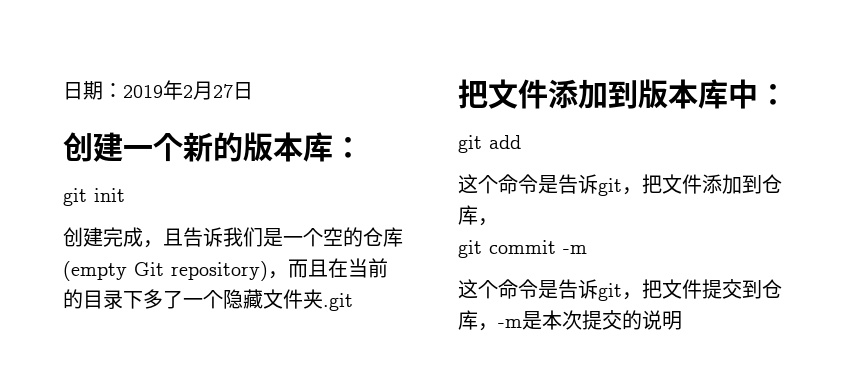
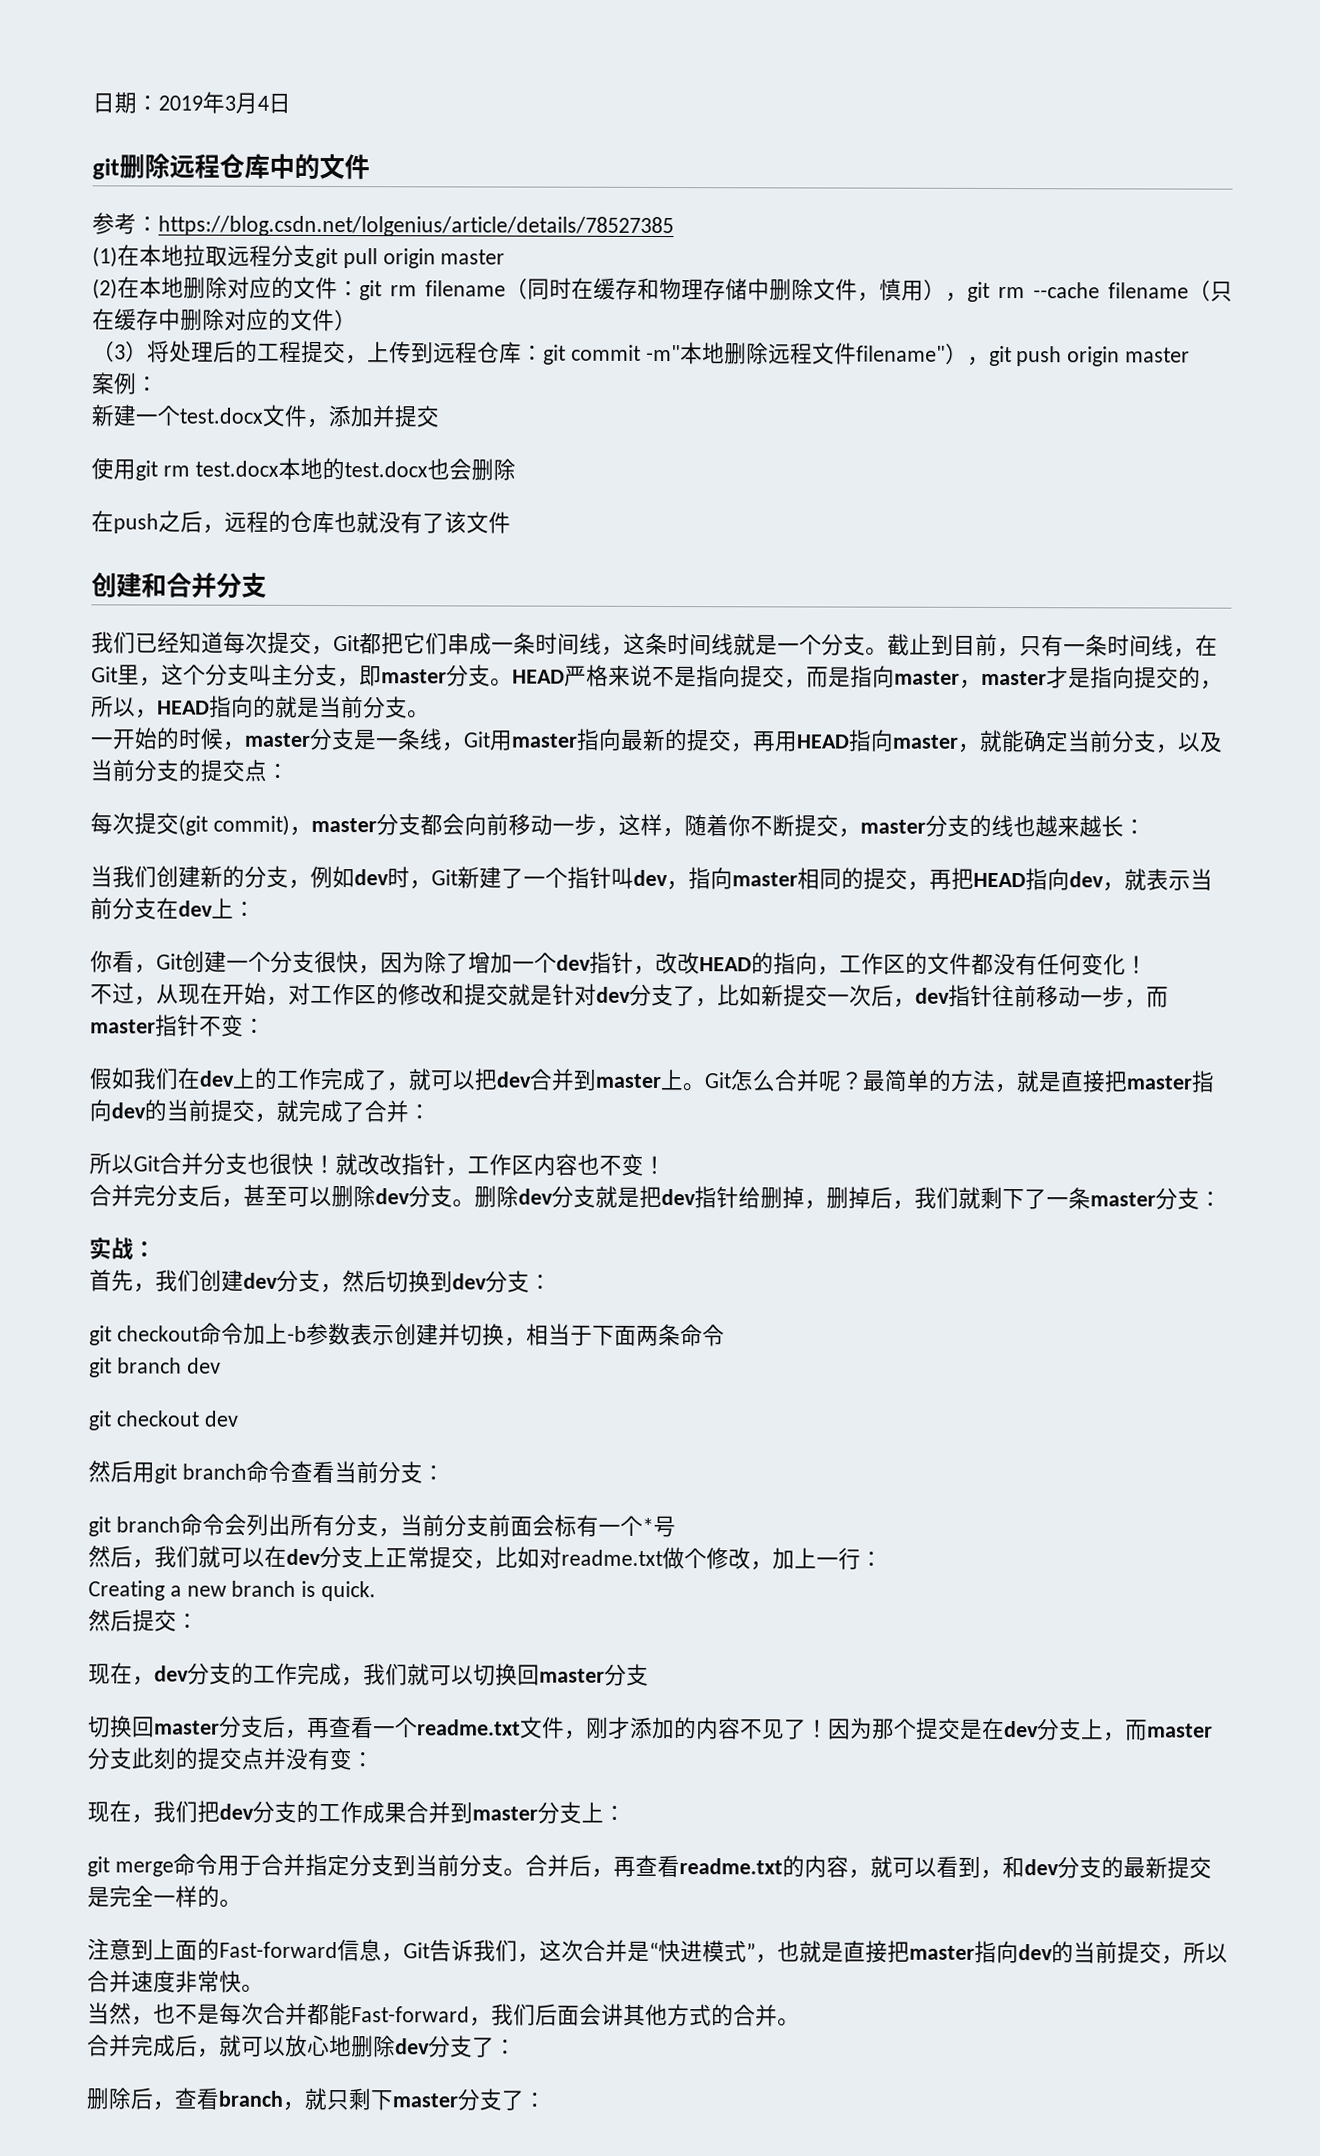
[183,81,253,100] [63,132,363,162] [63,188,125,206] [63,227,403,248] [63,258,388,281] [63,289,353,311] [458,79,788,109] [458,135,521,153] [458,174,782,196] [458,205,498,226] [458,240,587,258] [458,279,782,301] [458,310,682,331] 2月27日 // 创建一个新的版本库： // git init // 创建完成，且告诉我们是一个空的仓库(empty Git repository)，而且在当前的目录下多了一个隐藏文件夹.git // 把文件添加到版本库中： // git add // 这个命令是告诉git，把文件添加到仓库， // git commit -m // 这个命令是告诉git，把文件提交到仓库，-m是本次提交的说明 -> [224,92,291,114] [92,153,370,180] [92,212,674,238] [92,244,506,269] [92,276,1233,302] [92,308,357,332] [92,340,1191,367] [92,372,159,395] [91,404,439,429] [91,457,516,481] [91,510,511,534] [91,572,267,599] [91,631,1218,658] [91,663,1223,690] [91,695,430,719] [90,727,1223,754] [90,759,289,782] [90,812,1146,838] [90,865,1213,892] [90,897,256,920] [90,950,1148,976] [90,982,1169,1009] [90,1014,266,1037] [89,1067,1215,1094] [89,1099,431,1123] [89,1152,666,1177] [89,1184,1222,1210] [89,1236,156,1261] [89,1269,552,1294] [89,1322,725,1347] [89,1357,221,1378] [88,1410,239,1431] [88,1460,445,1484] [88,1513,676,1538] [88,1545,883,1571] [88,1580,377,1602] [88,1609,199,1632] [88,1662,649,1687] [88,1715,1213,1742] [87,1747,374,1771] [87,1800,626,1824] [87,1853,1212,1880] [87,1885,242,1908] [87,1938,1228,1965] [87,1970,264,1993] [87,2002,800,2027] [87,2034,517,2058] [86,2087,546,2111] 3月4日 // git删除远程仓库中的文件 // 参考：https://blog.csdn.net/lolgenius/article/details/78527385 // (1)在本地拉取远程分支git pull origin master // (2)在本地删除对应的文件：git rm filename（同时在缓存和物理存储中删除文件，慎用），git rm --cache filename（只在缓存中删除对应的文件） // （3）将处理后的工程提交，上传到远程仓库：git commit -m"本地删除远程文件filename"），git push origin master // 案例： // 新建一个test.docx文件，添加并提交 // 使用git rm test.docx本地的test.docx也会删除 // 在push之后，远程的仓库也就没有了该文件 // 创建和合并分支 // 我们已经知道每次提交，Git都把它们串成一条时间线，这条时间线就是一个分支。截止到目前，只有一条时间线，在Git里，这个分支叫主分支，即master分支。HEAD严格来说不是指向提交，而是指向master，master才是指向提交的，所以，HEAD指向的就是当前分支。 // 一开始的时候，master分支是一条线，Git用master指向最新的提交，再用HEAD指向master，就能确定当前分支，以及当前分支的提交点： // 每次提交(git commit)，master分支都会向前移动一步，这样，随着你不断提交，master分支的线也越来越长： // 当我们创建新的分支，例如dev时，Git新建了一个指针叫dev，指向master相同的提交，再把HEAD指向dev，就表示当前分支在dev上： // 你看，Git创建一个分支很快，因为除了增加一个dev指针，改改HEAD的指向，工作区的文件都没有任何变化！ // 不过，从现在开始，对工作区的修改和提交就是针对dev分支了，比如新提交一次后，dev指针往前移动一步，而master指针不变： // 假如我们在dev上的工作完成了，就可以把dev合并到master上。Git怎么合并呢？最简单的方法，就是直接把master指向dev的当前提交，就完成了合并： // 所以Git合并分支也很快！就改改指针，工作区内容也不变！ // 合并完分支后，甚至可以删除dev分支。删除dev分支就是把dev指针给删掉，删掉后，我们就剩下了一条master分支： // 实战： // 首先，我们创建dev分支，然后切换到dev分支： // git checkout命令加上-b参数表示创建并切换，相当于下面两条命令 // git branch dev // git checkout dev // 然后用git branch命令查看当前分支： // git branch命令会列出所有分支，当前分支前面会标有一个*号 // 然后，我们就可以在dev分支上正常提交，比如对readme.txt做个修改，加上一行： // Creating a new branch is quick. // 然后提交： // 现在，dev分支的工作完成，我们就可以切换回master分支 // 切换回master分支后，再查看一个readme.txt文件，刚才添加的内容不见了！因为那个提交是在dev分支上，而master分支此刻的提交点并没有变： // 现在，我们把dev分支的工作成果合并到master分支上： // git merge命令用于合并指定分支到当前分支。合并后，再查看readme.txt的内容，就可以看到，和dev分支的最新提交是完全一样的。 // 注意到上面的Fast-forward信息，Git告诉我们，这次合并是“快进模式”，也就是直接把master指向dev的当前提交，所以合并速度非常快。 // 当然，也不是每次合并都能Fast-forward，我们后面会讲其他方式的合并。 // 合并完成后，就可以放心地删除dev分支了： // 删除后，查看branch，就只剩下master分支了：

